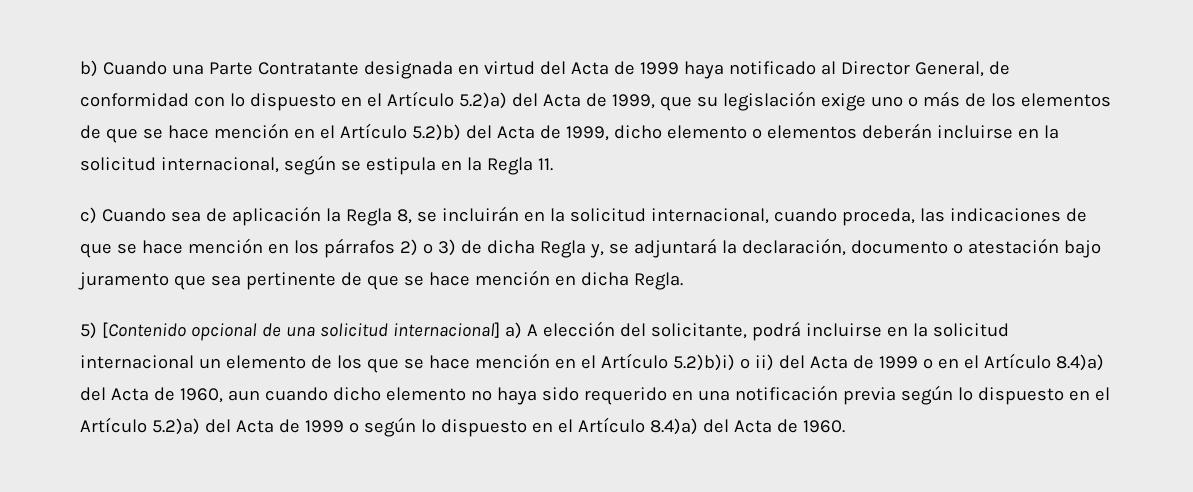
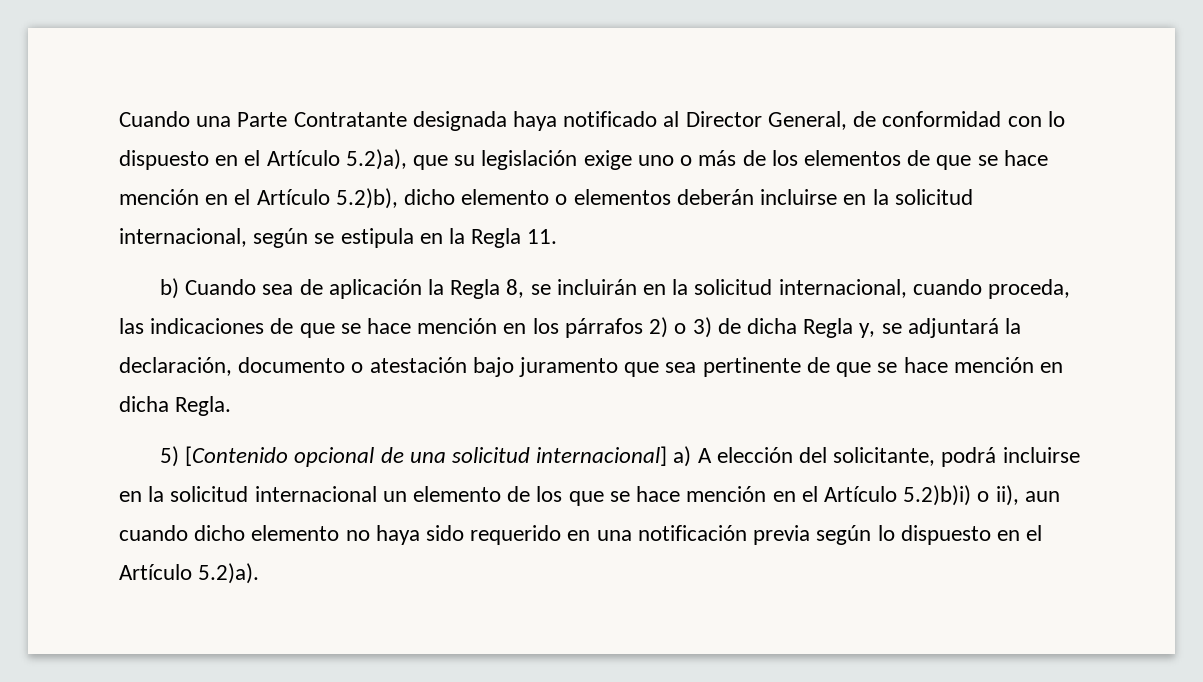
[80,60,98,77] b) -> (119, 119) none
[457,61,679,75] en virtud del Acta de 1999 -> (507, 121) none
[458,92,655,109] 5.2)a) del Acta de 1999, -> [345,149,407,170] 5.2)a),
[411,124,609,141] 5.2)b) del Acta de 1999, -> [335,188,398,209] 5.2)b),
[80,207,97,224] c) -> [159,278,179,299] b)
[754,353,1104,371] [80,387,223,403] ii) del Acta de 1999 o en el Artículo 8.4)a) del Acta de 1960, -> [995,485,1019,506] ii),
[151,417,845,437] 5.2)a) del Acta de 1999 o según lo dispuesto en el Artículo 8.4)a) del Acta de 1960. -> [198,563,260,584] 5.2)a).

